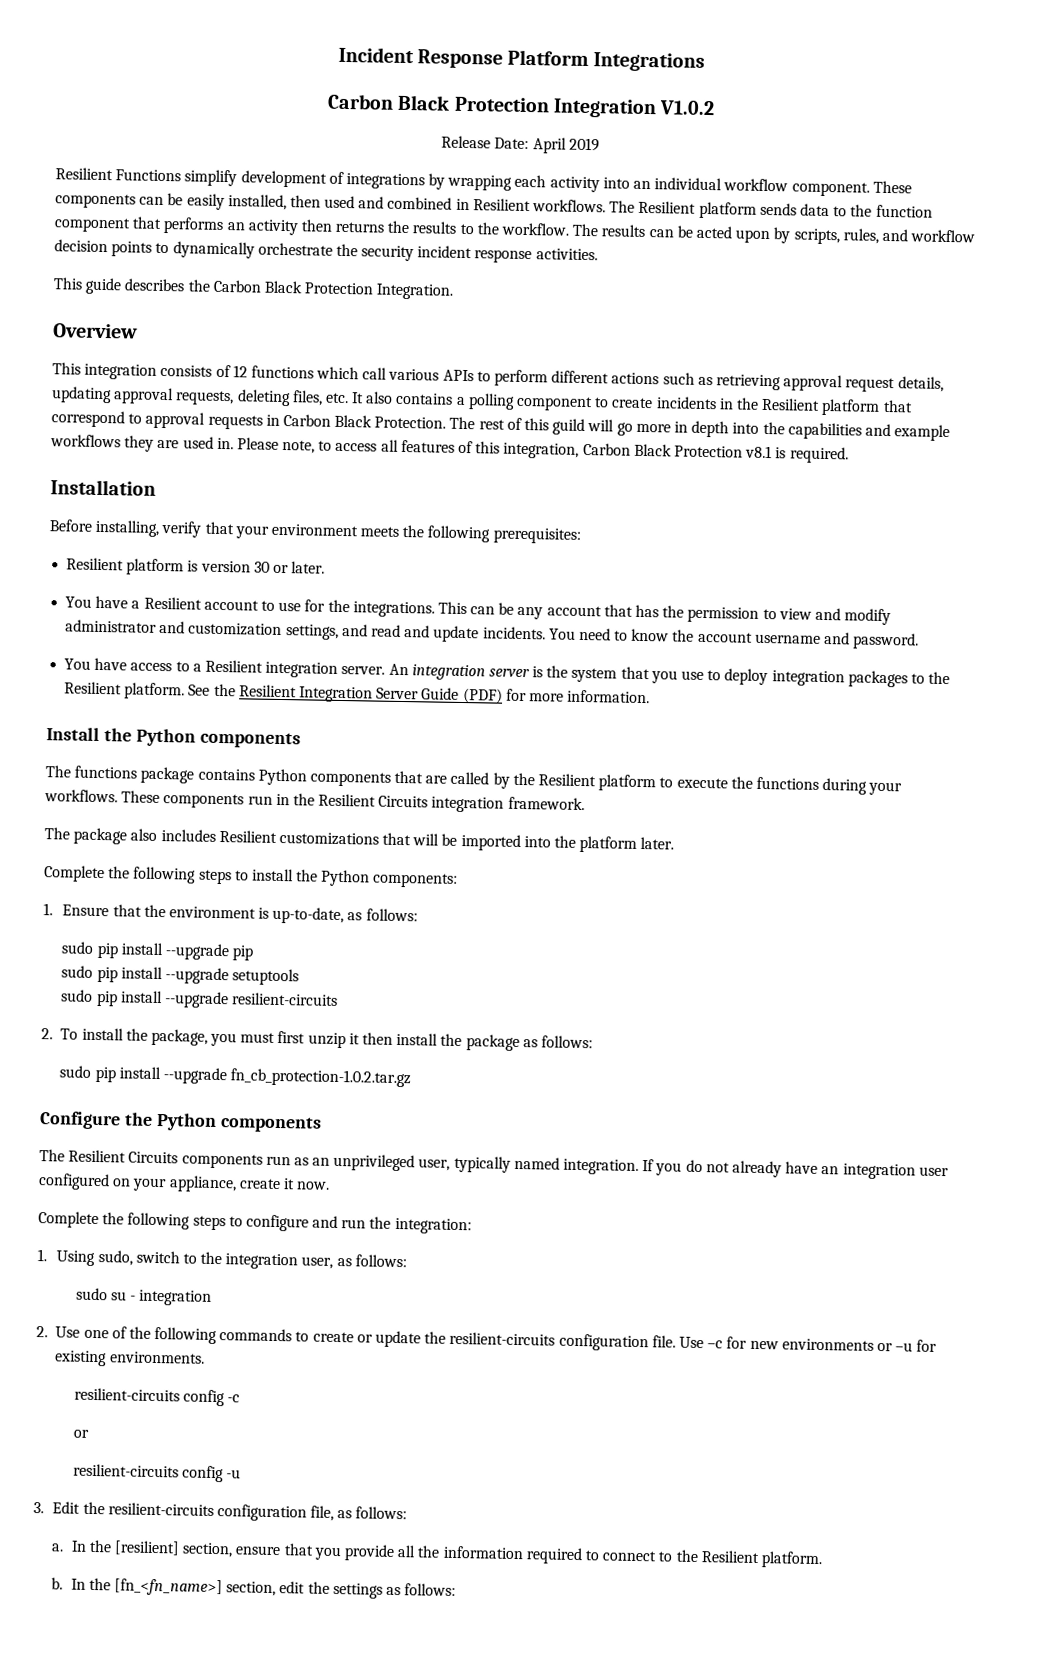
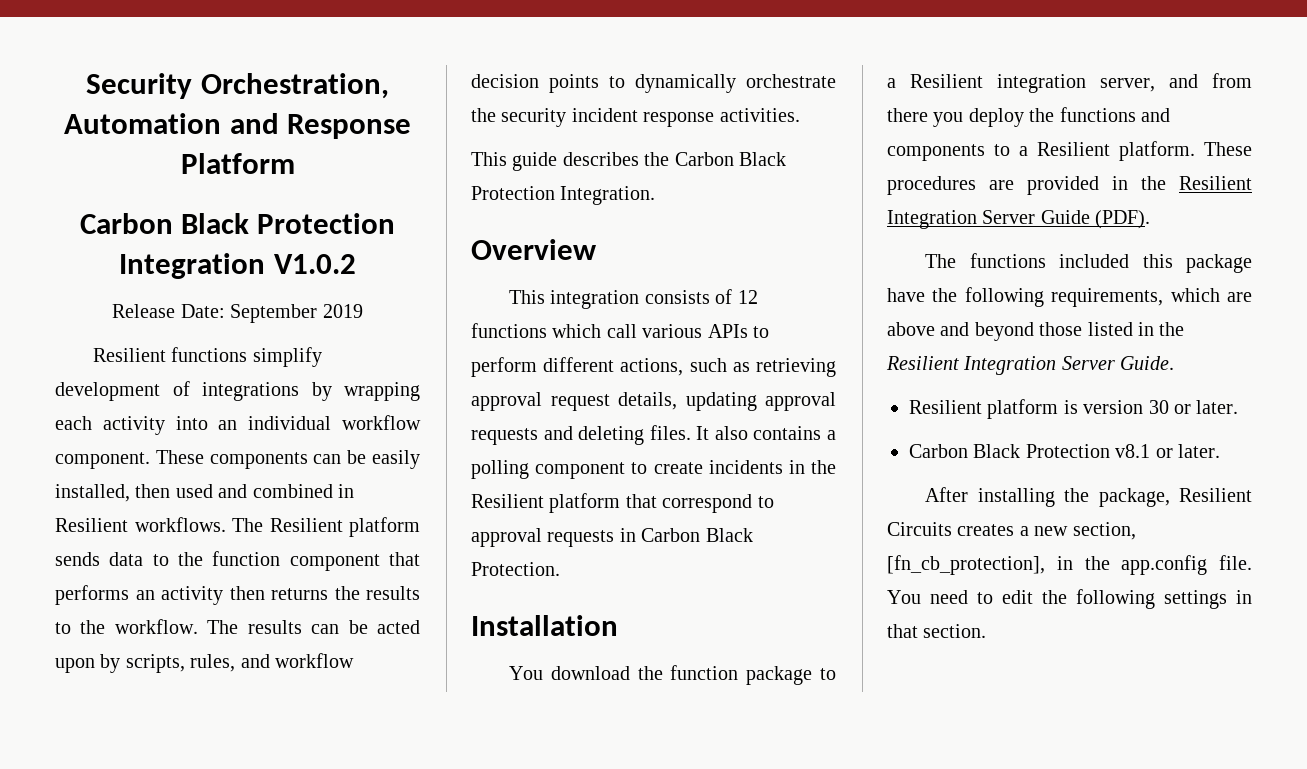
[337,46,414,64] Incident -> [86,73,389,99] [64,113,279,134] Security Orchestration, Automation and
[593,52,706,72] Integrations -> (295, 163) none
[532,137,567,154] April -> [230,304,318,323] September
[115,169,182,182] Functions -> [171,347,248,362] functions
[611,372,660,385] actions -> [620,358,684,376] actions,
[175,389,349,407] requests, deleting files, etc. -> [471,425,691,445] requests and deleting files.
[449,416,951,442] [50,434,849,464] [50,479,156,496] [49,519,581,544] The rest of this guild will go more in depth into the capabilities and example workflows they are used in. Please note, to access all features of this integration, Carbon Black Protection v8.1 is required. // Installation // Before installing, verify that your environment meets the following prerequisites: -> [471,615,618,636] [509,665,836,685] [887,73,1252,93] [887,107,1170,127] [887,141,1252,161] [887,176,1252,195] [887,210,1151,229] [925,253,1252,273] [887,287,1252,307] [887,322,1185,341] [886,356,1175,375] // Installation // You download the function package to a Resilient integration server, and from there you deploy the functions and components to a Resilient platform. These procedures are provided in the Resilient Integration Server Guide (PDF). // The functions included this package have the following requirements, which are above and beyond those listed in the Resilient Integration Server Guide.
[65,595,892,626] [65,619,920,650] [64,657,951,688] [64,681,651,704] [46,727,301,749] [45,765,903,796] [44,789,585,813] [44,827,675,853] [44,865,459,888] [43,903,418,925] [61,941,254,961] [61,965,300,986] [61,989,339,1009] [41,1027,593,1051] [59,1065,412,1088] [39,1111,322,1133] [39,1149,949,1180] [38,1173,331,1193] [38,1211,472,1235] [37,1249,407,1270] [75,1287,213,1306] [36,1326,938,1352] [55,1350,205,1367] [73,1387,241,1407] [72,1429,89,1438] [72,1463,242,1483] [33,1501,408,1522] [51,1539,823,1569] [51,1577,457,1599] You have a Resilient account to use for the integrations. This can be any account that has the permission to view and modify administrator and customization settings, and read and update incidents. You need to know the account username and password. // You have access to a Resilient integration server. An integration server is the system that you use to deploy integration packages to the Resilient platform. See the Resilient Integration Server Guide (PDF) for more information. // Install the Python components // The functions package contains Python components that are called by the Resilient platform to execute the functions during your workflows. These components run in the Resilient Circuits integration framework. // The package also includes Resilient customizations that will be imported into the platform later. // Complete the following steps to install the Python components: // 1. Ensure that the environment is up-to-date, as follows: // sudo pip install --upgrade pip // sudo pip install --upgrade setuptools // sudo pip install --upgrade resilient-circuits // 2. To install the package, you must first unzip it then install the package as follows: // sudo pip install --upgrade fn_cb_protection-1.0.2.tar.gz // Configure the Python components // The Resilient Circuits components run as an unprivileged user, typically named integration. If you do not already have an integration user configured on your appliance, create it now. // Complete the following steps to configure and run the integration: // 1. Using sudo, switch to the integration user, as follows: // sudo su - integration // 2. Use one of the following commands to create or update the resilient-circuits configuration file. Use –c for new environments or –u for existing environments. // resilient-circuits config -c // or // resilient-circuits config -u // 3. Edit the resilient-circuits configuration file, as follows: // a. In the [resilient] section, ensure that you provide all the information required to connect to the Resilient platform. // b. In the [fn_<fn_name>] section, edit the settings as follows: -> [909,444,1220,458] [925,487,1252,507] [887,522,1136,540] [887,555,1252,575] [887,589,1252,609] [887,624,987,638] Carbon Black Protection v8.1 or later. // After installing the package, Resilient Circuits creates a new section, [fn_cb_protection], in the app.config file. You need to edit the following settings in that section.

